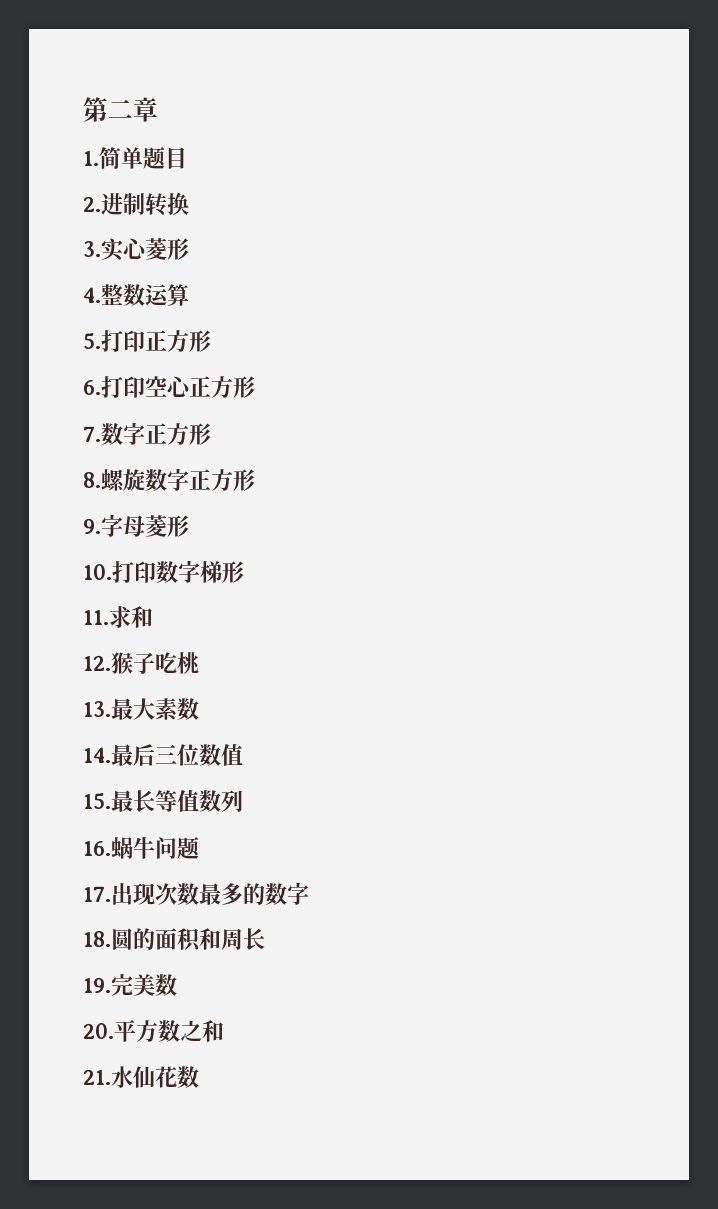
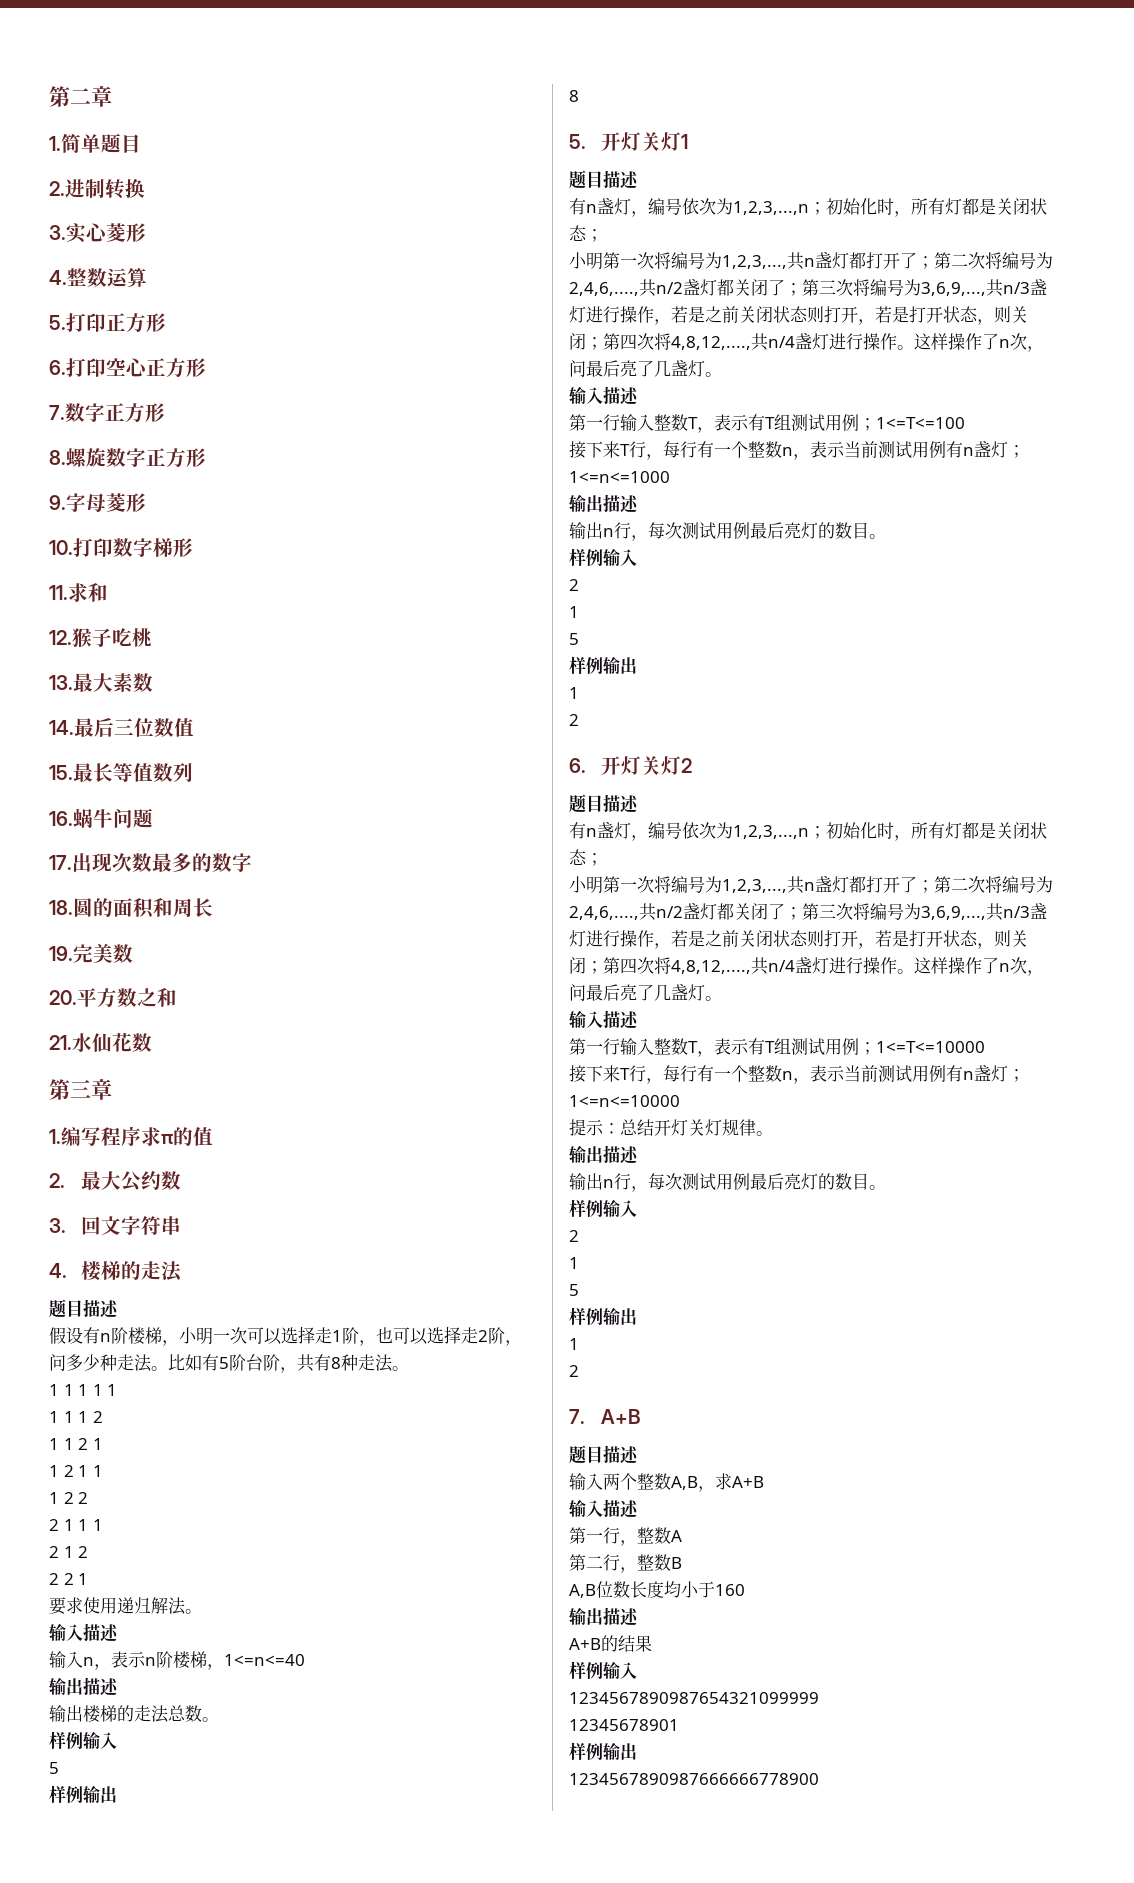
(199, 1077) none -> [49,1079,112,1100] [49,1126,213,1146] [49,1171,181,1192] [49,1216,181,1235] [49,1261,182,1282] [49,1299,119,1318] [49,1326,522,1346] [49,1354,409,1373] [49,1384,118,1396] [49,1411,103,1423] [49,1438,103,1450] [49,1465,103,1477] [49,1492,89,1504] [49,1519,103,1531] [49,1546,89,1558] [49,1573,89,1585] [49,1597,202,1615] [49,1623,119,1642] [49,1651,305,1670] [49,1677,119,1696] [49,1705,219,1723] [49,1731,117,1750] [49,1762,59,1774] [49,1785,117,1804] [569,90,579,102] [569,132,688,151] [569,170,639,189] [569,198,1047,217] [569,225,603,242] [569,252,1053,270] [569,279,1047,297] [569,306,1028,325] [569,333,1044,352] [569,360,722,377] [569,386,639,405] [569,414,965,433] [569,441,1025,460] [569,471,670,483] [569,494,639,513] [569,522,886,541] [569,548,637,567] [569,579,579,591] [569,606,579,618] [569,633,579,645] [569,656,637,675] [569,687,579,699] [569,714,579,726] [569,756,692,775] [569,794,639,813] [569,822,1047,841] [569,849,603,866] [569,876,1053,894] [569,903,1047,921] [569,930,1028,949] [569,957,1044,976] [569,984,722,1001] [569,1010,639,1029] [569,1038,985,1057] [569,1065,1025,1084] [569,1095,680,1107] [569,1119,773,1136] [569,1145,639,1164] [569,1173,886,1192] [569,1199,637,1218] [569,1230,579,1242] [569,1257,579,1269] [569,1284,579,1296] [569,1307,637,1326] [569,1338,579,1350] [569,1365,579,1377] [569,1409,641,1424] [569,1445,639,1464] [569,1473,764,1492] [569,1499,639,1518] [569,1527,682,1546] [569,1554,682,1573] [569,1581,745,1598] [569,1607,639,1626] [569,1635,652,1652] [569,1661,637,1680] [569,1692,819,1704] [569,1719,679,1731] [569,1742,637,1761] [569,1773,819,1785] // 第三章 // 1.编写程序求π的值 // 2.最大公约数 // 3.回文字符串 // 4.楼梯的走法 // 题目描述 // 假设有n阶楼梯，小明一次可以选择走1阶，也可以选择走2阶，问多少种走法。比如有5阶台阶，共有8种走法。 // 1 1 1 1 1 // 1 1 1 2 // 1 1 2 1 // 1 2 1 1 // 1 2 2 // 2 1 1 1 // 2 1 2 // 2 2 1 // 要求使用递归解法。 // 输入描述 // 输入n，表示n阶楼梯，1<=n<=40 // 输出描述 // 输出楼梯的走法总数。 // 样例输入 // 5 // 样例输出 // 8 // 5.开灯关灯1 // 题目描述 // 有n盏灯，编号依次为1,2,3,...,n；初始化时，所有灯都是关闭状态； // 小明第一次将编号为1,2,3,...,共n盏灯都打开了；第二次将编号为2,4,6,....,共n/2盏灯都关闭了；第三次将编号为3,6,9,...,共n/3盏灯进行操作，若是之前关闭状态则打开，若是打开状态，则关闭；第四次将4,8,12,....,共n/4盏灯进行操作。这样操作了n次，问最后亮了几盏灯。 // 输入描述 // 第一行输入整数T，表示有T组测试用例；1<=T<=100 // 接下来T行，每行有一个整数n，表示当前测试用例有n盏灯；1<=n<=1000 // 输出描述 // 输出n行，每次测试用例最后亮灯的数目。 // 样例输入 // 2 // 1 // 5 // 样例输出 // 1 // 2 // 6.开灯关灯2 // 题目描述 // 有n盏灯，编号依次为1,2,3,...,n；初始化时，所有灯都是关闭状态； // 小明第一次将编号为1,2,3,...,共n盏灯都打开了；第二次将编号为2,4,6,....,共n/2盏灯都关闭了；第三次将编号为3,6,9,...,共n/3盏灯进行操作，若是之前关闭状态则打开，若是打开状态，则关闭；第四次将4,8,12,....,共n/4盏灯进行操作。这样操作了n次，问最后亮了几盏灯。 // 输入描述 // 第一行输入整数T，表示有T组测试用例；1<=T<=10000 // 接下来T行，每行有一个整数n，表示当前测试用例有n盏灯；1<=n<=10000 // 提示：总结开灯关灯规律。 // 输出描述 // 输出n行，每次测试用例最后亮灯的数目。 // 样例输入 // 2 // 1 // 5 // 样例输出 // 1 // 2 // 7. A+B // 题目描述 // 输入两个整数A,B，求A+B // 输入描述 // 第一行，整数A // 第二行，整数B // A,B位数长度均小于160 // 输出描述 // A+B的结果 // 样例输入 // 1234567890987654321099999 // 12345678901 // 样例输出 // 1234567890987666666778900

